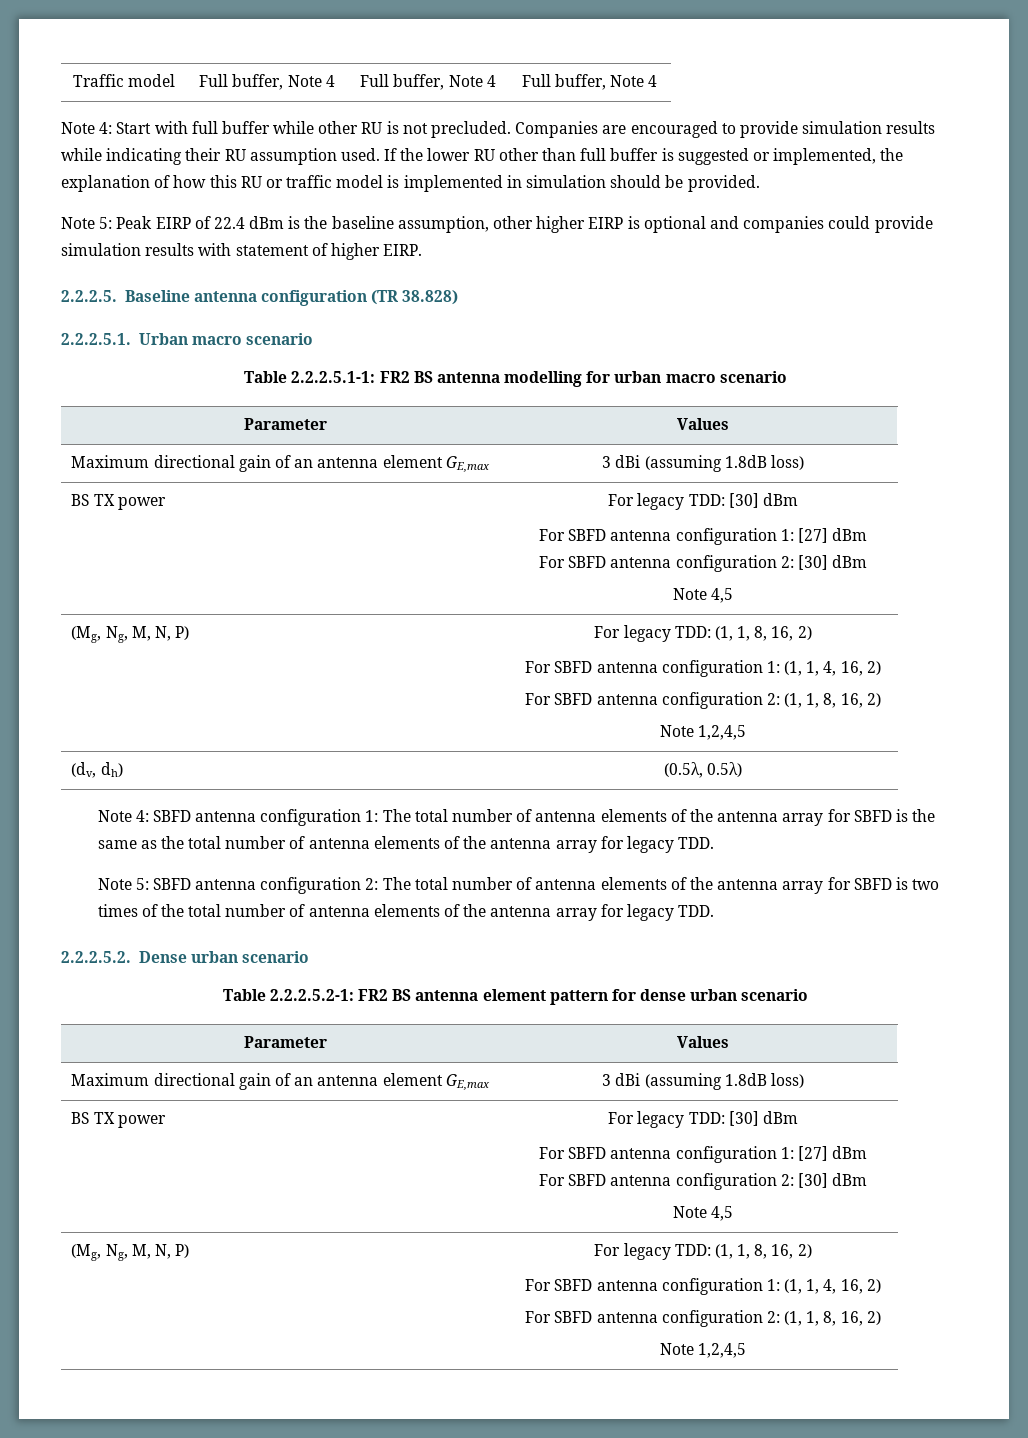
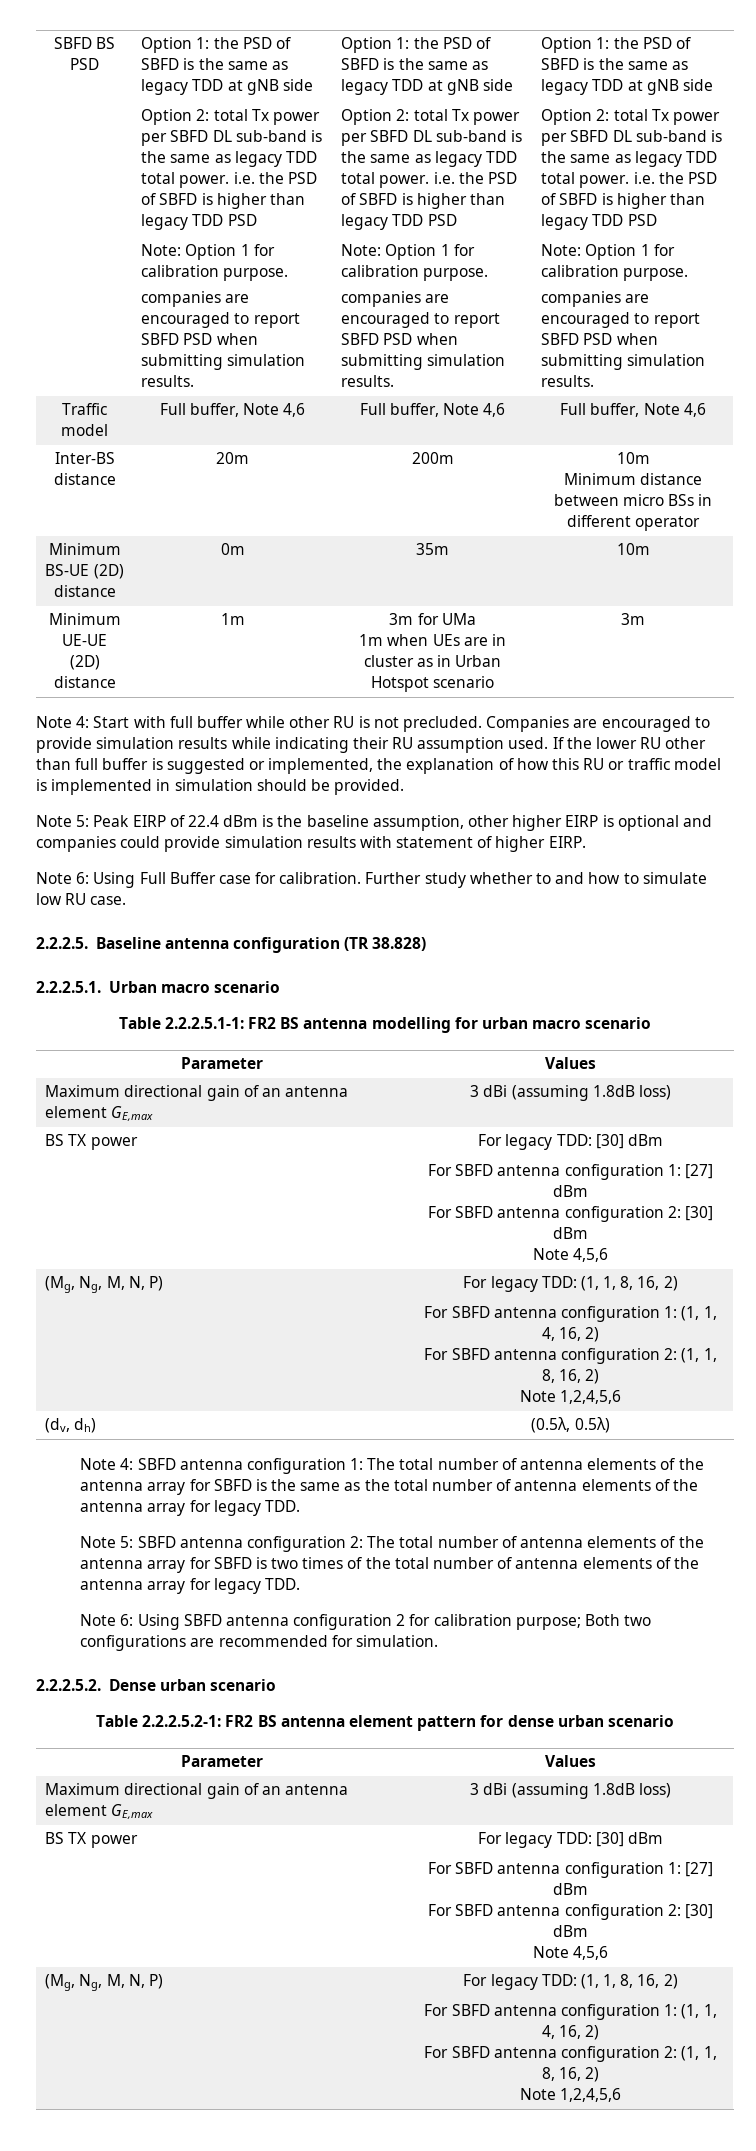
(72, 80) none -> [53,37,116,49] [70,58,99,70] [141,37,292,53] [141,58,289,70] [141,79,314,95] [141,109,321,125] [141,130,323,146] [141,151,318,167] [141,172,318,188] [141,193,306,209] [141,214,257,230] [141,244,275,260] [141,265,289,281] [141,291,250,307] [141,312,300,328] [141,333,258,345] [141,354,306,370] [141,375,195,387] [341,37,492,53] [341,58,489,70] [341,79,514,95] [341,109,521,125] [341,130,523,146] [341,151,518,167] [341,172,518,188] [341,193,506,209] [341,214,457,230] [341,244,475,260] [341,265,489,281] [341,291,450,307] [341,312,500,328] [341,333,458,345] [341,354,506,370] [341,375,395,387] [541,37,692,53] [541,58,689,70] [541,79,714,95] [541,109,721,125] [541,130,723,146] [541,151,718,167] [541,172,718,188] [541,193,706,209] [541,214,657,230] [541,244,675,260] [541,265,689,281] [541,291,650,307] [541,312,700,328] [541,333,658,345] [541,354,706,370] [541,375,595,387] SBFD BS PSD | Option 1: the PSD of SBFD is the same as legacy TDD at gNB side // Option 2: total Tx power per SBFD DL sub-band is the same as legacy TDD total power. i.e. the PSD of SBFD is higher than legacy TDD PSD // Note: Option 1 for calibration purpose. // companies are encouraged to report SBFD PSD when submitting simulation results. | Option 1: the PSD of SBFD is the same as legacy TDD at gNB side // Option 2: total Tx power per SBFD DL sub-band is the same as legacy TDD total power. i.e. the PSD of SBFD is higher than legacy TDD PSD // Note: Option 1 for calibration purpose. // companies are encouraged to report SBFD PSD when submitting simulation results. | Option 1: the PSD of SBFD is the same as legacy TDD at gNB side // Option 2: total Tx power per SBFD DL sub-band is the same as legacy TDD total power. i.e. the PSD of SBFD is higher than legacy TDD PSD // Note: Option 1 for calibration purpose. // companies are encouraged to report SBFD PSD when submitting simulation results. //
[325,75,335,87] [360,74,496,90] [521,74,658,90] 4 | Full buffer, Note 4 | Full buffer, Note 4 -> [283,403,306,417] [359,403,506,417] [560,403,706,417] [54,452,115,464] [53,473,116,485] [216,452,249,464] [411,452,454,464] [616,452,650,464] [563,473,703,485] [553,494,713,506] [566,515,701,531] [48,543,121,555] [45,564,124,579] [53,585,116,597] [220,543,245,555] [416,543,449,555] [616,543,650,555] [48,613,121,625] [62,634,107,646] [69,655,100,670] [53,676,116,688] [220,613,245,625] [389,613,476,625] [359,634,506,646] [363,655,502,667] [370,676,495,692] [620,613,645,625] 4,6 | Full buffer, Note 4,6 | Full buffer, Note 4,6 // Inter-BS distance | 20m | 200m | 10m // Minimum distance between micro BSs in different operator // Minimum BS-UE (2D) distance | 0m | 35m | 10m // Minimum UE-UE (2D) distance | 1m | 3m for UMa // 1m when UEs are in cluster as in Urban Hotspot scenario | 3m
(423, 250) none -> [36,872,707,888] [36,893,127,905] // Note 6: Using Full Buffer case for calibration. Further study whether to and how to simulate low RU case.
[711,588,734,603] 4,5 -> [573,1248,609,1262] 4,5,6
[698,725,747,740] 1,2,4,5 -> [560,1390,622,1404] 1,2,4,5,6
(715, 911) none -> [80,1614,652,1630] [80,1635,438,1651] // Note 6: Using SBFD antenna configuration 2 for calibration purpose; Both two configurations are recommended for simulation.
[711,1206,734,1221] 4,5 -> [573,1946,609,1960] 4,5,6
[698,1343,747,1358] 1,2,4,5 -> [560,2088,622,2102] 1,2,4,5,6

